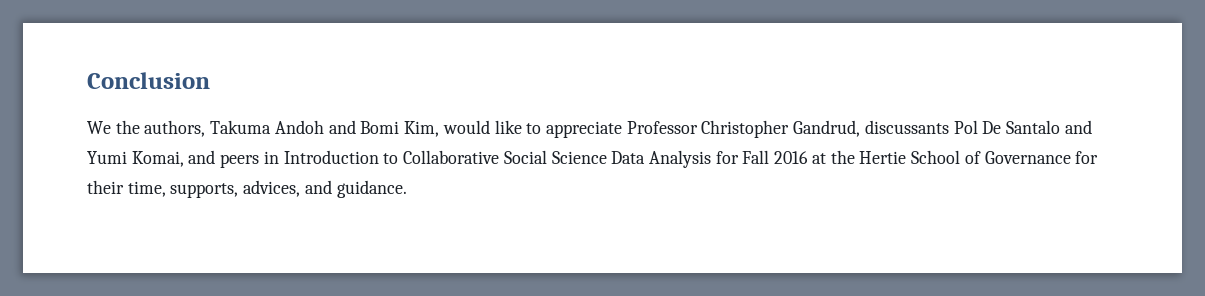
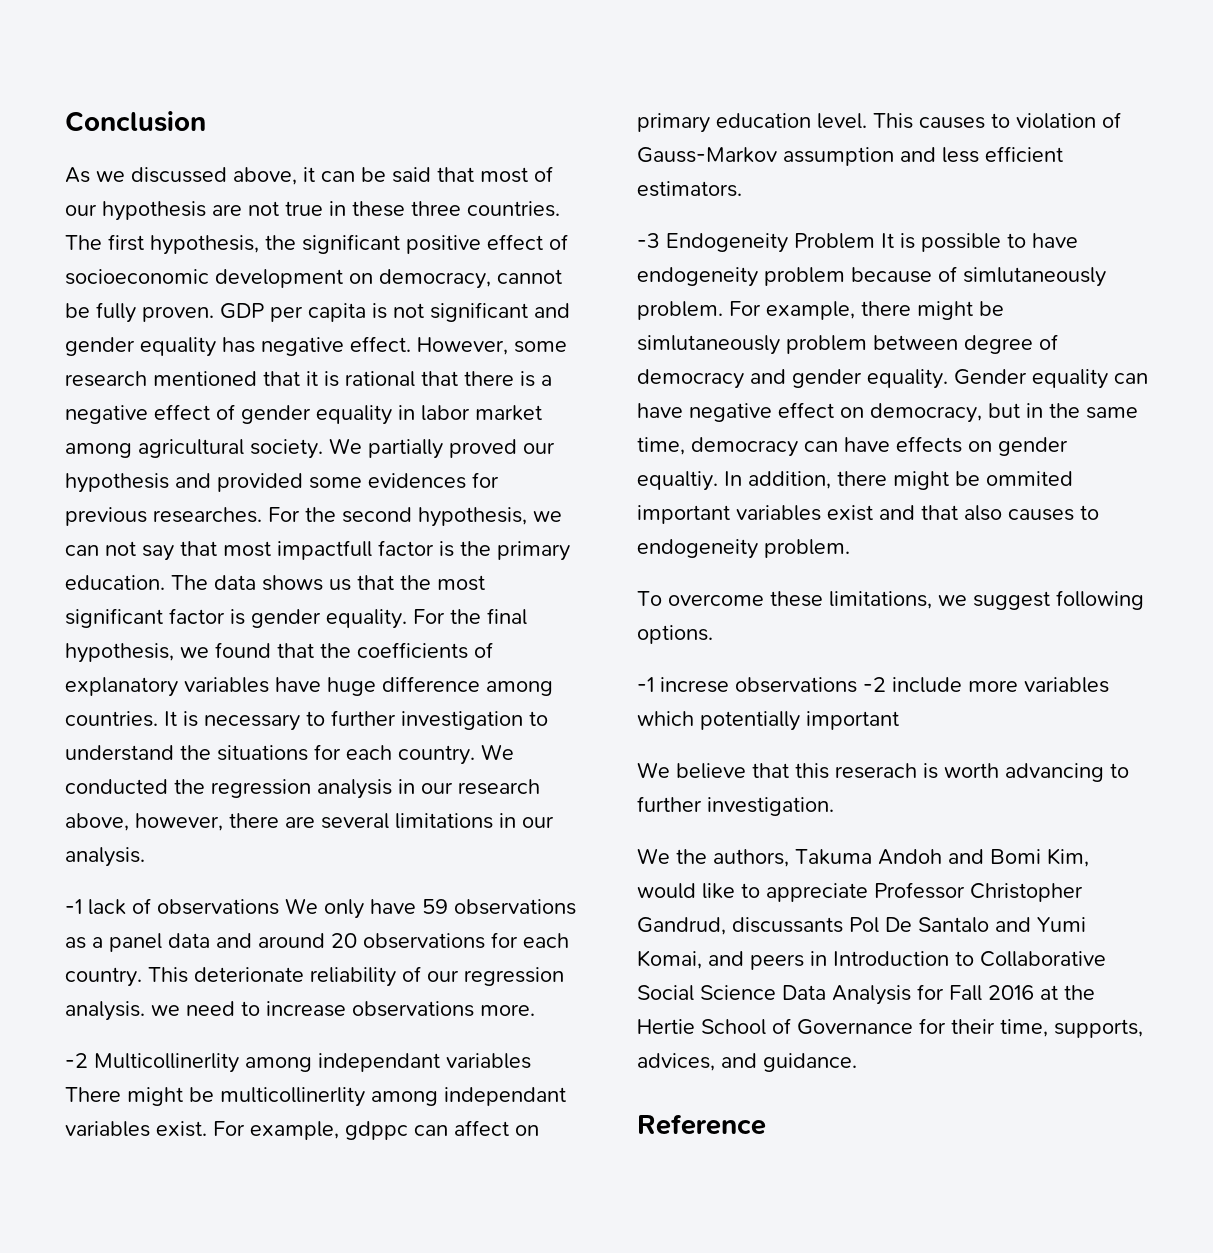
(210, 80) none -> [65,166,553,185] [65,201,560,221] [65,234,568,255] [65,269,562,289] [65,302,570,323] [65,336,567,357] [65,371,552,387] [65,404,542,425] [65,438,555,459] [65,472,499,493] [65,507,562,527] [65,540,570,561] [65,575,485,591] [65,608,527,629] [65,642,493,663] [65,676,553,697] [65,710,548,731] [65,744,514,765] [65,779,540,799] [65,813,554,831] [65,847,145,867] [65,898,576,919] [65,932,569,952] [65,966,564,987] [65,1001,535,1021] [65,1053,531,1073] [65,1087,566,1107] [65,1120,539,1140] [637,112,1121,133] [637,146,1063,166] [637,181,742,197] [637,233,1078,253] [637,266,1106,287] [637,301,1004,320] [637,334,1058,355] [637,369,1148,389] [637,402,1138,423] [637,436,1068,457] [637,471,1073,491] [637,505,1099,524] [637,539,850,559] [637,590,1144,610] [637,625,713,644] [637,677,1109,693] [637,711,899,731] [637,762,1129,782] [637,796,834,816] // As we discussed above, it can be said that most of our hypothesis are not true in these three countries. The first hypothesis, the significant positive effect of socioeconomic development on democracy, cannot be fully proven. GDP per capita is not significant and gender equality has negative effect. However, some research mentioned that it is rational that there is a negative effect of gender equality in labor market among agricultural society. We partially proved our hypothesis and provided some evidences for previous researches. For the second hypothesis, we can not say that most impactfull factor is the primary education. The data shows us that the most significant factor is gender equality. For the final hypothesis, we found that the coefficients of explanatory variables have huge difference among countries. It is necessary to further investigation to understand the situations for each country. We conducted the regression analysis in our research above, however, there are several limitations in our analysis. // -1 lack of observations We only have 59 observations as a panel data and around 20 observations for each country. This deterionate reliability of our regression analysis. we need to increase observations more. // -2 Multicollinerlity among independant variables There might be multicollinerlity among independant variables exist. For example, gdppc can affect on primary education level. This causes to violation of Gauss-Markov assumption and less efficient estimators. // -3 Endogeneity Problem It is possible to have endogeneity problem because of simlutaneously problem. For example, there might be simlutaneously problem between degree of democracy and gender equality. Gender equality can have negative effect on democracy, but in the same time, democracy can have effects on gender equaltiy. In addition, there might be ommited important variables exist and that also causes to endogeneity problem. // To overcome these limitations, we suggest following options. // -1 increse observations -2 include more variables which potentially important // We believe that this reserach is worth advancing to further investigation.
(407, 189) none -> [637,1114,766,1135] // Reference

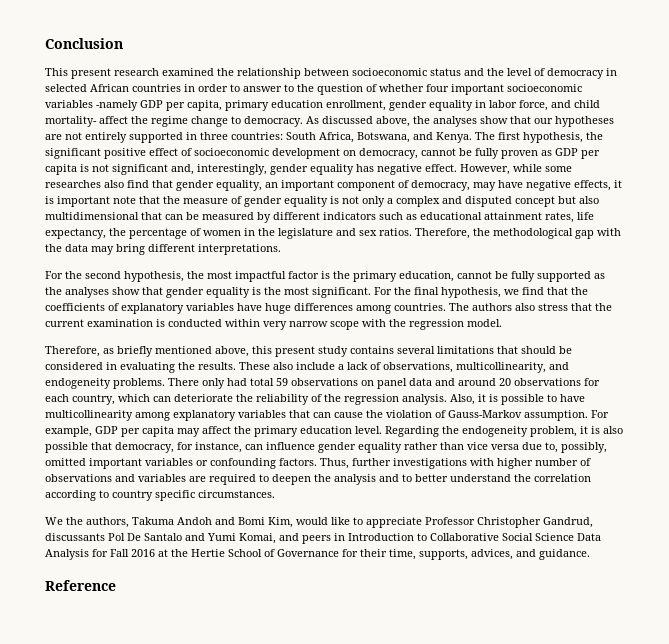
[65,166,553,185] [65,201,560,221] As we discussed above, it can be said that most of our hypothesis are not true in these three countries. -> [45,68,617,79] [45,84,582,95] [45,100,600,111] [45,116,614,127] [45,132,472,143] This present research examined the relationship between socioeconomic status and the level of democracy in selected African countries in order to answer to the question of whether four important socioeconomic variables -namely GDP per capita, primary education enrollment, gender equality in labor force, and child mortality- affect the regime change to democracy. As discussed above, the analyses show that our hypotheses are not entirely supported in three countries: South Africa, Botswana, and Kenya.
[142,306,214,322] proven. -> [501,150,552,159] proven as
[534,303,570,318] and -> [171,164,267,175] and, interestingly,
[514,341,567,353] [65,371,552,387] [65,404,542,425] [65,438,555,459] [65,472,499,493] [65,507,562,527] [65,540,570,561] [65,575,485,591] [65,608,407,629] some research mentioned that it is rational that there is a negative effect of gender equality in labor market among agricultural society. We partially proved our hypothesis and provided some evidences for previous researches. For the second hypothesis, we can not say that most impactfull factor is the primary education. The data shows us that the most significant factor is gender equality. -> [513,164,572,172] [45,180,622,191] [45,196,599,207] [45,212,594,223] [45,228,621,239] [45,244,281,255] [45,271,605,282] [45,287,371,298] while some researches also find that gender equality, an important component of democracy, may have negative effects, it is important note that the measure of gender equality is not only a complex and disputed concept but also multidimensional that can be measured by different indicators such as educational attainment rates, life expectancy, the percentage of women in the legislature and sex ratios. Therefore, the methodological gap with the data may bring different interpretations. // For the second hypothesis, the most impactful factor is the primary education, cannot be fully supported as the analyses show that gender equality is the most significant.
[215,642,271,658] found -> [522,287,544,295] find
[382,676,480,692] difference -> [294,303,353,311] differences
[164,710,548,731] [65,744,514,765] [65,779,540,799] [65,813,554,831] [65,847,145,867] [65,898,576,919] [65,937,103,949] It is necessary to further investigation to understand the situations for each country. We conducted the regression analysis in our research above, however, there are several limitations in our analysis. // -1 lack of observations We only have 59 observations as a -> [449,303,612,311] [45,319,502,330] [45,346,572,357] [45,362,569,373] [45,378,374,389] The authors also stress that the current examination is conducted within very narrow scope with the regression model. // Therefore, as briefly mentioned above, this present study contains several limitations that should be considered in evaluating the results. These also include a lack of observations, multicollinearity, and endogeneity problems. There only had total 59 observations on
[65,967,304,987] country. This deterionate -> [72,394,253,405] country, which can deteriorate the
[427,970,459,982] our -> [324,394,341,402] the
[151,1001,535,1017] [65,1053,531,1073] [65,1087,566,1107] [65,1120,539,1140] [637,112,1121,133] [637,146,1063,166] [637,181,742,197] [637,233,1078,253] [637,266,1106,287] [637,301,1004,320] [637,334,1058,355] [637,369,1148,389] [637,402,1138,423] [637,436,1068,457] [637,471,1073,491] [637,505,1099,524] [637,539,850,559] [637,590,1144,610] [637,625,713,644] [637,677,1109,693] [637,711,899,731] [637,762,1129,782] [637,796,834,816] we need to increase observations more. // -2 Multicollinerlity among independant variables There might be multicollinerlity among independant variables exist. For example, gdppc can affect on primary education level. This causes to violation of Gauss-Markov assumption and less efficient estimators. // -3 Endogeneity Problem It is possible to have endogeneity problem because of simlutaneously problem. For example, there might be simlutaneously problem between degree of democracy and gender equality. Gender equality can have negative effect on democracy, but in the same time, democracy can have effects on gender equaltiy. In addition, there might be ommited important variables exist and that also causes to endogeneity problem. // To overcome these limitations, we suggest following options. // -1 increse observations -2 include more variables which potentially important // We believe that this reserach is worth advancing to further investigation. -> [450,394,585,405] [45,410,609,421] [45,426,623,437] [45,442,607,453] [45,458,591,469] [45,474,591,485] [45,490,275,501] Also, it is possible to have multicollinearity among explanatory variables that can cause the violation of Gauss-Markov assumption. For example, GDP per capita may affect the primary education level. Regarding the endogeneity problem, it is also possible that democracy, for instance, can influence gender equality rather than vice versa due to, possibly, omitted important variables or confounding factors. Thus, further investigations with higher number of observations and variables are required to deepen the analysis and to better understand the correlation according to country specific circumstances.

